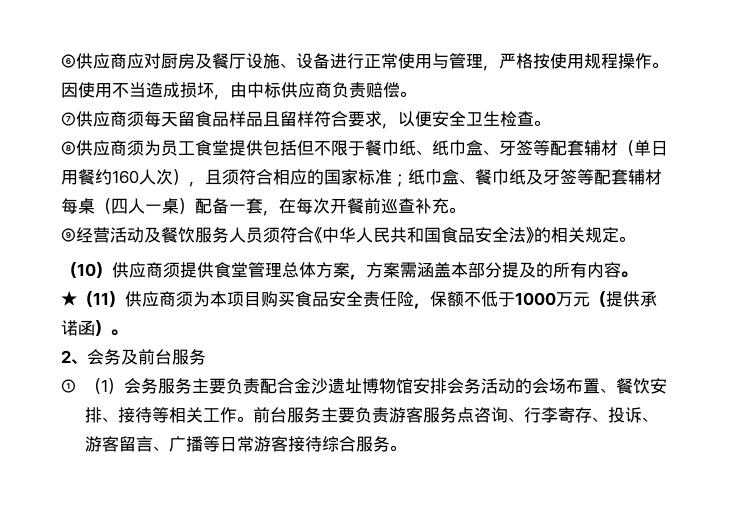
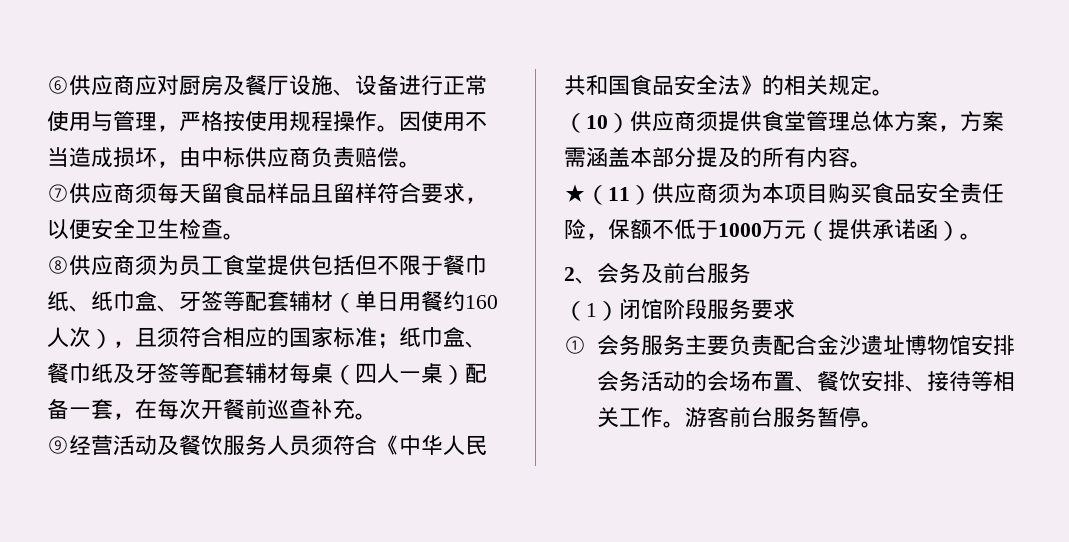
[61,379,76,393] ① -> (751, 273) none
(125, 386) none -> [619,298,795,320] [564,336,586,354] 闭馆阶段服务要求 // ①
[253,407,659,423] [85,436,391,452] 前台服务主要负责游客服务点咨询、行李寄存、投诉、游客留言、广播等日常游客接待综合服务 -> [684,406,861,428] 游客前台服务暂停

